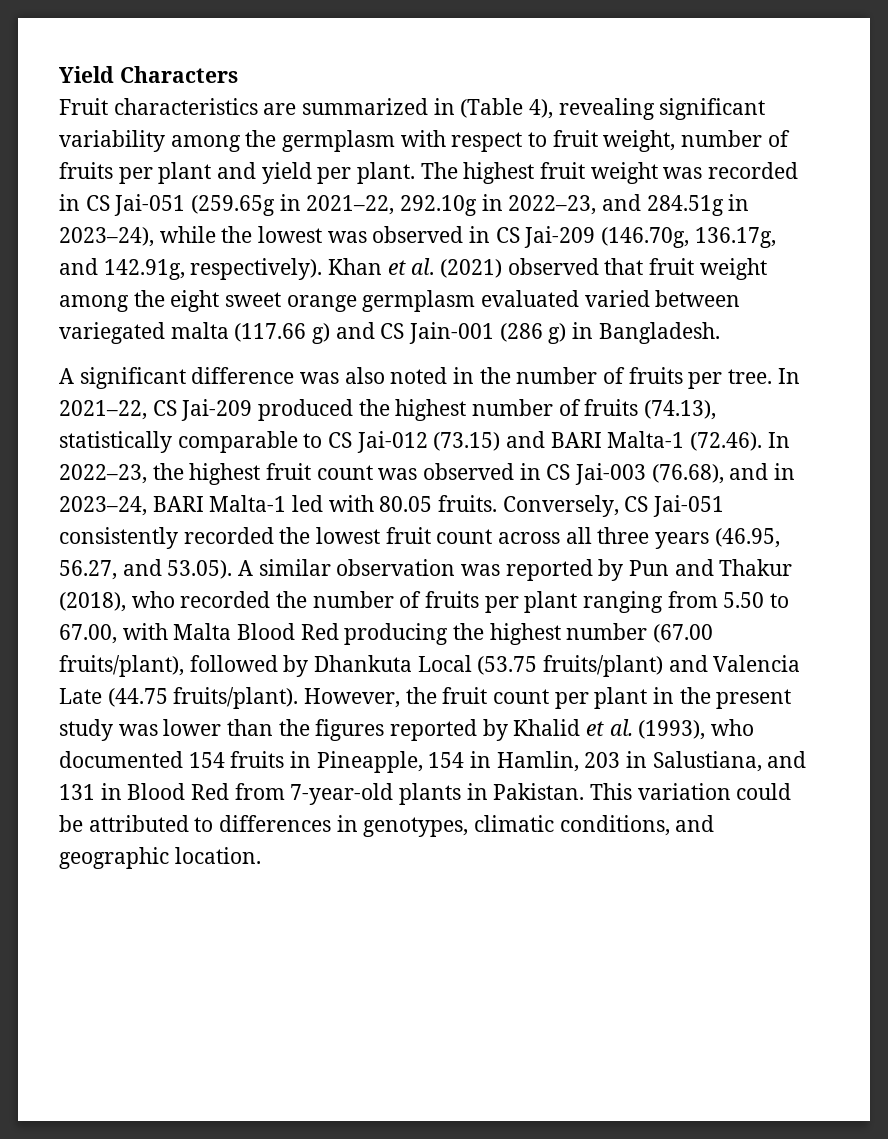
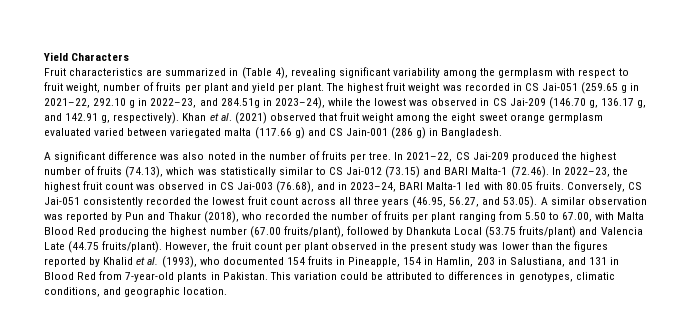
[191,194,478,216] (259.65g in 2021–22, 292.10g -> [581,82,640,94] [44,98,136,108] (259.65 g in 2021–22, 292.10 g
[601,227,776,248] [59,258,185,280] (146.70g, 136.17g, and 142.91g, -> [548,97,647,109] [44,113,111,123] (146.70 g, 136.17 g, and 142.91 g,
[59,431,298,453] statistically comparable -> [166,167,313,177] which was statistically similar
(648, 698) none -> [330,242,377,250] observed

